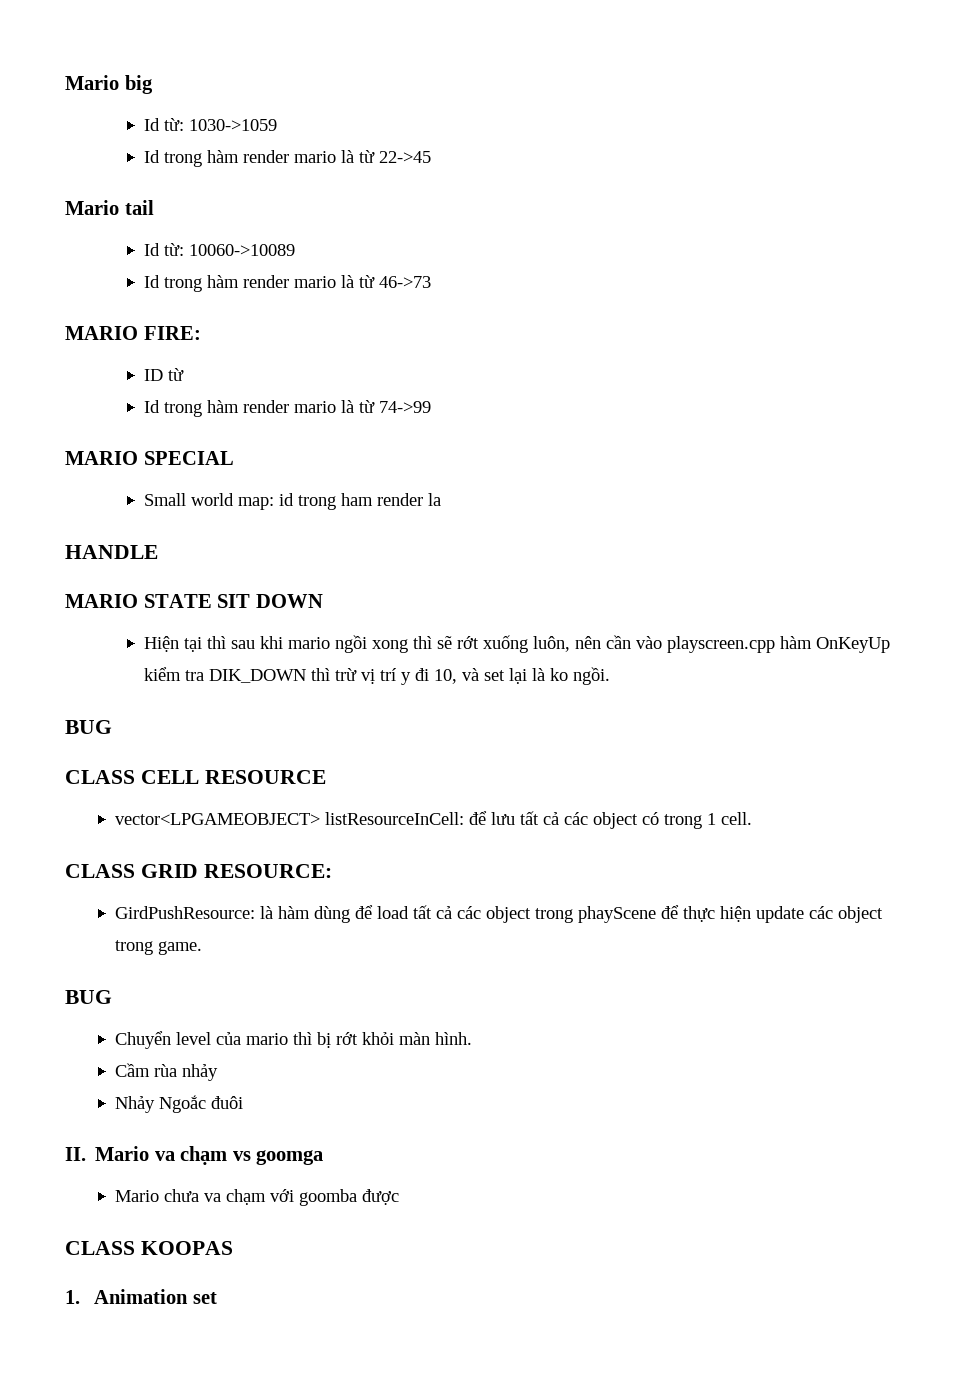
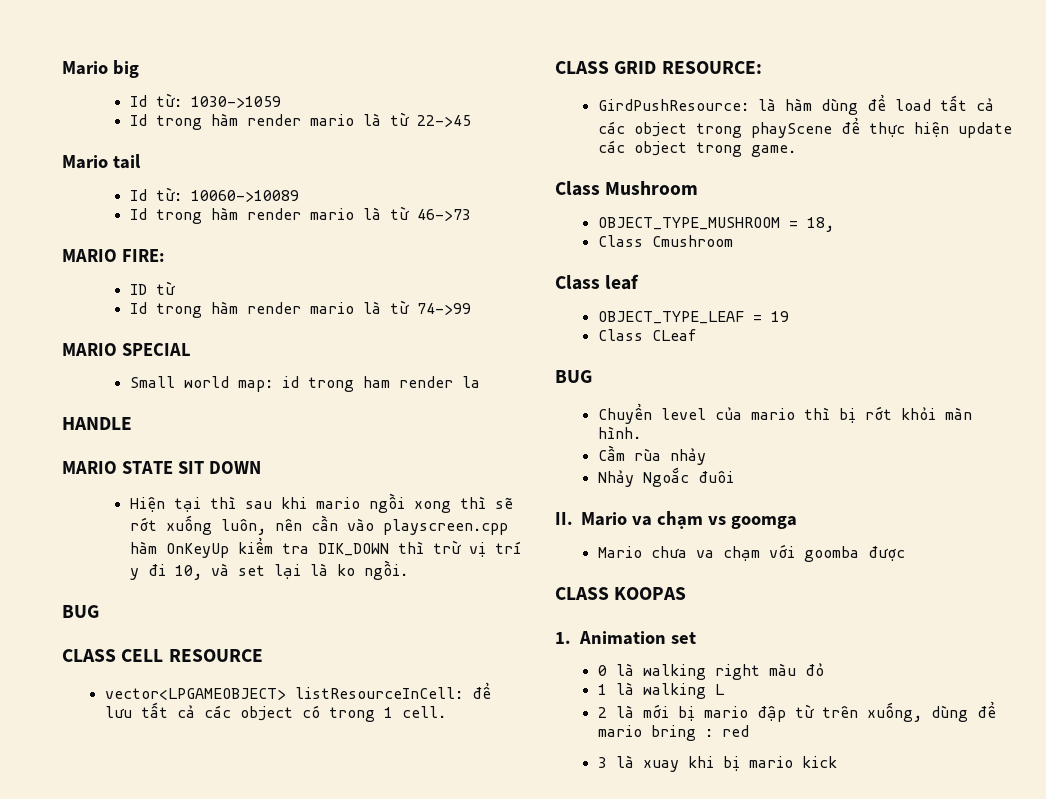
(202, 948) none -> [555,181,699,196] [597,217,834,232] [597,235,733,247] [555,274,640,290] [597,311,789,324] [597,329,697,341] // Class Mushroom // OBJECT_TYPE_MUSHROOM = 18, // Class Cmushroom // Class leaf // OBJECT_TYPE_LEAF = 19 // Class CLeaf
(217, 1298) none -> [597,663,824,680] [597,682,725,699] [597,701,996,722] [597,725,749,741] [597,755,837,772] // 0 là walking right màu đỏ // 1 là walking L // 2 là mới bị mario đập từ trên xuống, dùng để mario bring : red // 3 là xuay khi bị mario kick

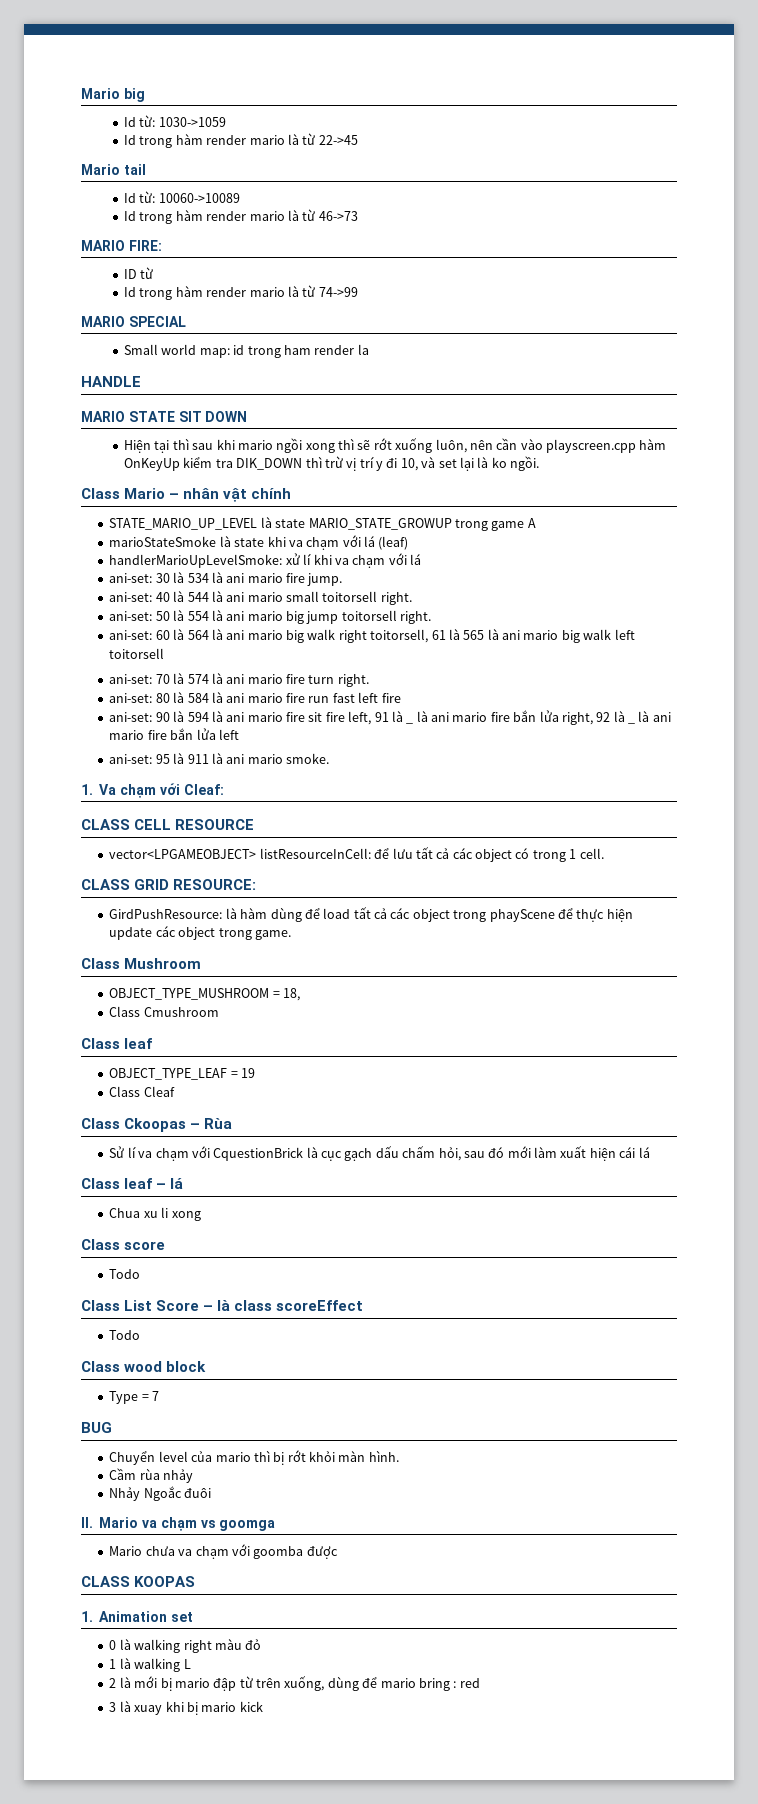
[62,605,99,618] BUG -> [81,488,292,502] [109,517,536,531] [109,535,409,550] [109,553,422,568] [109,572,343,586] [109,591,412,605] [109,610,432,624] [109,629,635,643] [109,648,165,659] [109,673,369,687] [109,692,401,703] [109,711,403,725] [406,722,414,724] [416,710,625,725] [628,722,636,724] [638,711,671,722] [109,728,239,740] [109,753,330,764] [81,783,224,798] Class Mario – nhân vật chính // STATE_MARIO_UP_LEVEL là state MARIO_STATE_GROWUP trong game A // marioStateSmoke là state khi va chạm với lá (leaf) // handlerMarioUpLevelSmoke: xử lí khi va chạm với lá // ani-set: 30 là 534 là ani mario fire jump. // ani-set: 40 là 544 là ani mario small toitorsell right. // ani-set: 50 là 554 là ani mario big jump toitorsell right. // ani-set: 60 là 564 là ani mario big walk right toitorsell, 61 là 565 là ani mario big walk left toitorsell // ani-set: 70 là 574 là ani mario fire turn right. // ani-set: 80 là 584 là ani mario fire run fast left fire // ani-set: 90 là 594 là ani mario fire sit fire left, 91 là _ là ani mario fire bắn lửa right, 92 là _ là ani mario fire bắn lửa left // ani-set: 95 là 911 là ani mario smoke. // 1. Va chạm với Cleaf:
[651,329,697,341] CLeaf -> [143,1086,175,1097] [81,1118,233,1132] [109,1146,650,1161] [81,1178,184,1189] [109,1207,201,1221] [81,1239,166,1250] [109,1269,141,1279] [81,1300,364,1311] [109,1330,141,1340] [81,1361,207,1372] [109,1391,160,1404] Cleaf // Class Ckoopas – Rùa // Sử lí va chạm với CquestionBrick là cục gạch dấu chấm hỏi, sau đó mới làm xuất hiện cái lá // Class leaf – lá // Chua xu li xong // Class score // Todo // Class List Score – là class scoreEffect // Todo // Class wood block // Type = 7

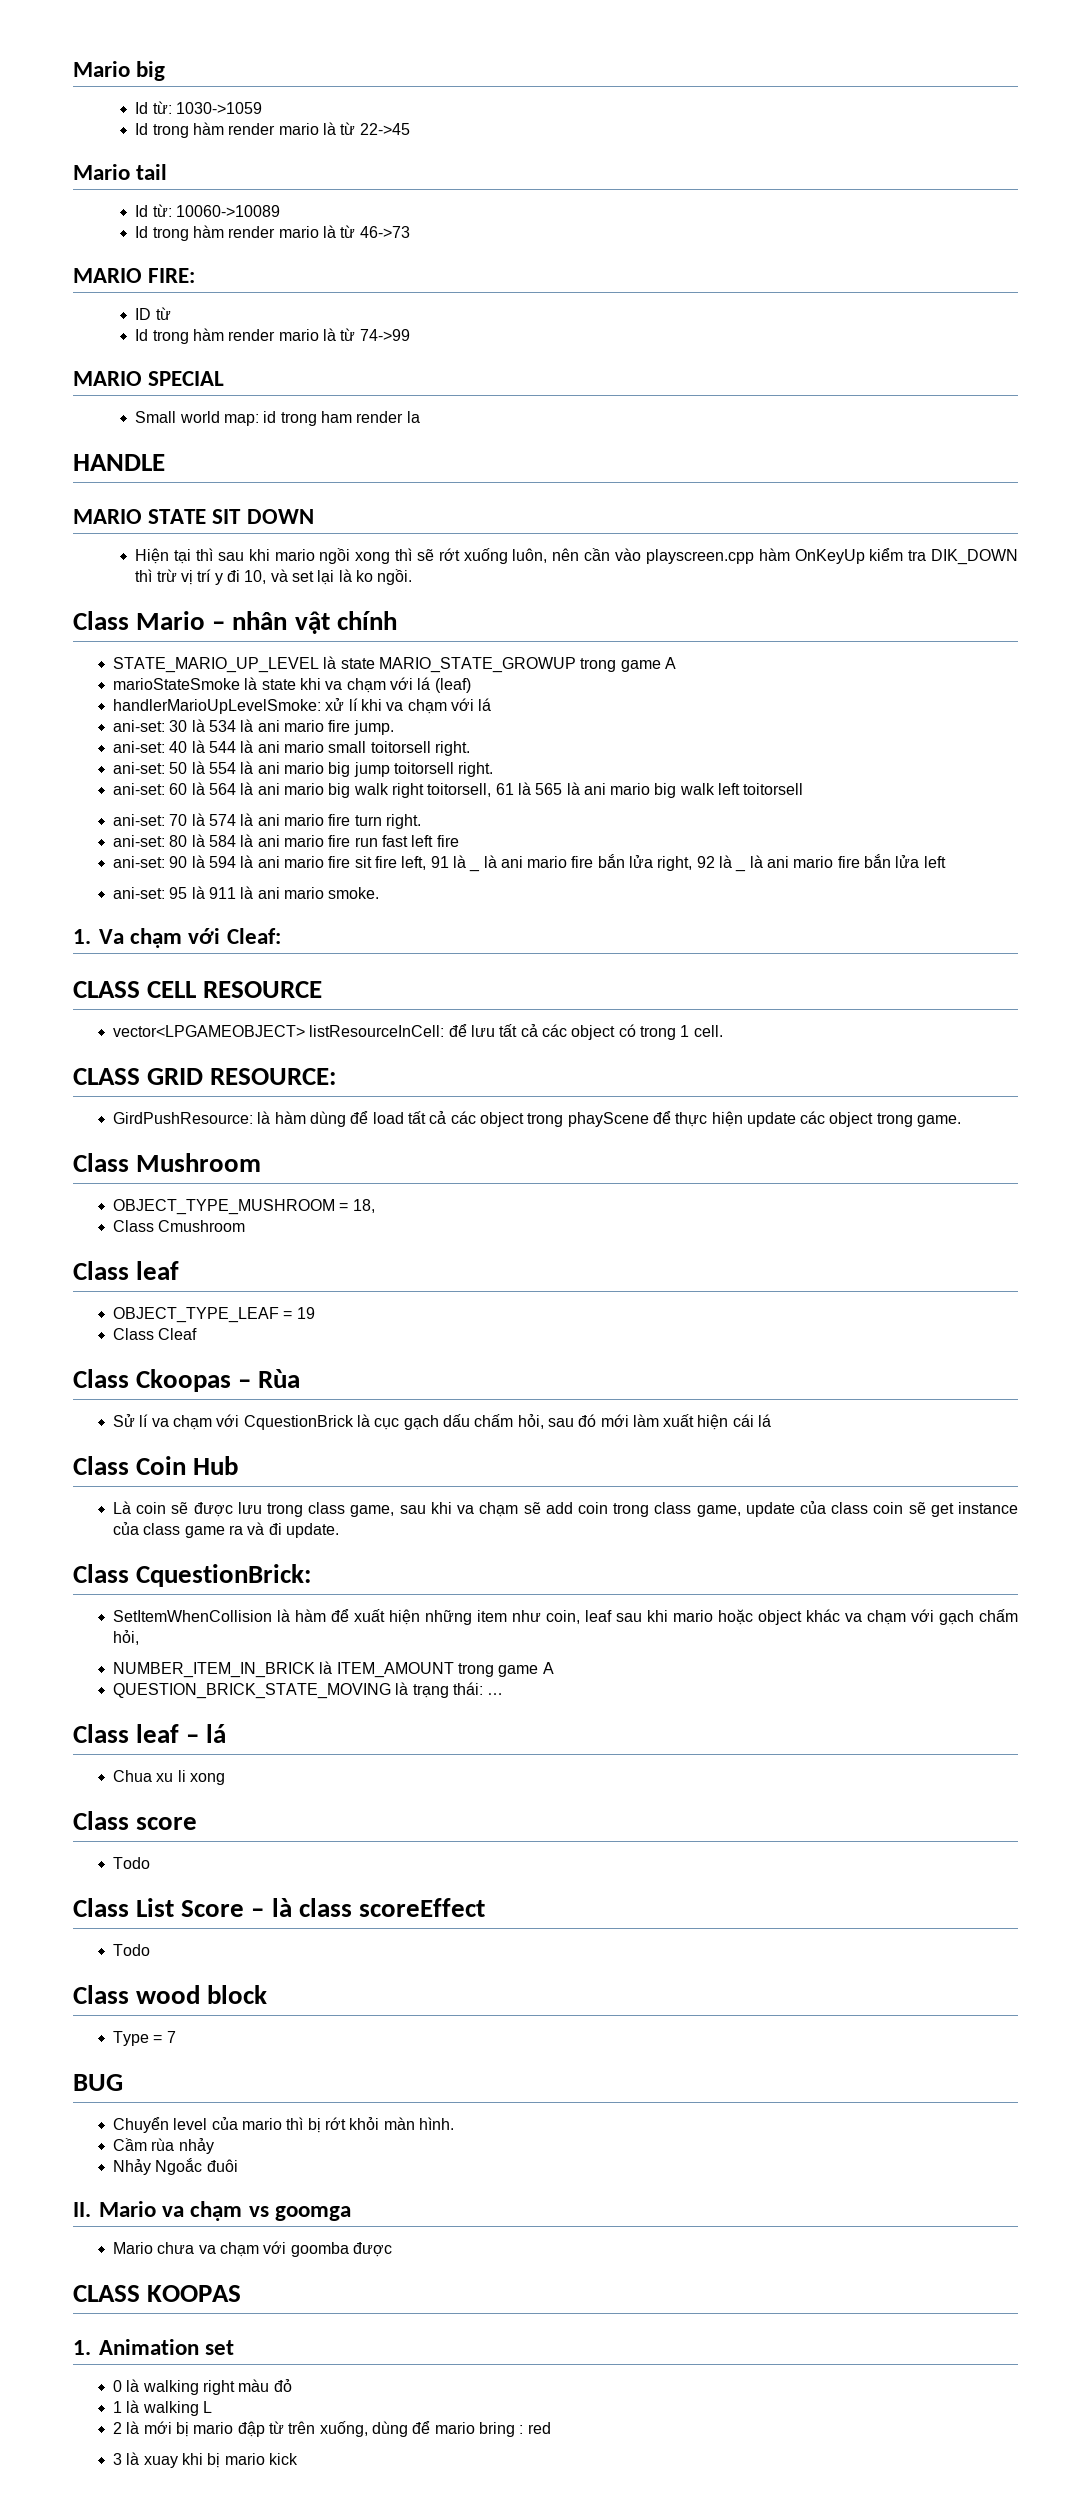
(650, 1152) none -> [73,1456,239,1475] [113,1501,1018,1517] [113,1522,339,1538] [73,1564,312,1587] [113,1609,1019,1625] [113,1630,140,1645] [113,1661,554,1678] [113,1682,504,1699] // Class Coin Hub // Là coin sẽ được lưu trong class game, sau khi va chạm sẽ add coin trong class game, update của class coin sẽ get instance của class game ra và đi update. // Class CquestionBrick: // SetItemWhenCollision là hàm để xuất hiện những item như coin, leaf sau khi mario hoặc object khác va chạm với gạch chấm hỏi, // NUMBER_ITEM_IN_BRICK là ITEM_AMOUNT trong game A // QUESTION_BRICK_STATE_MOVING là trạng thái: …

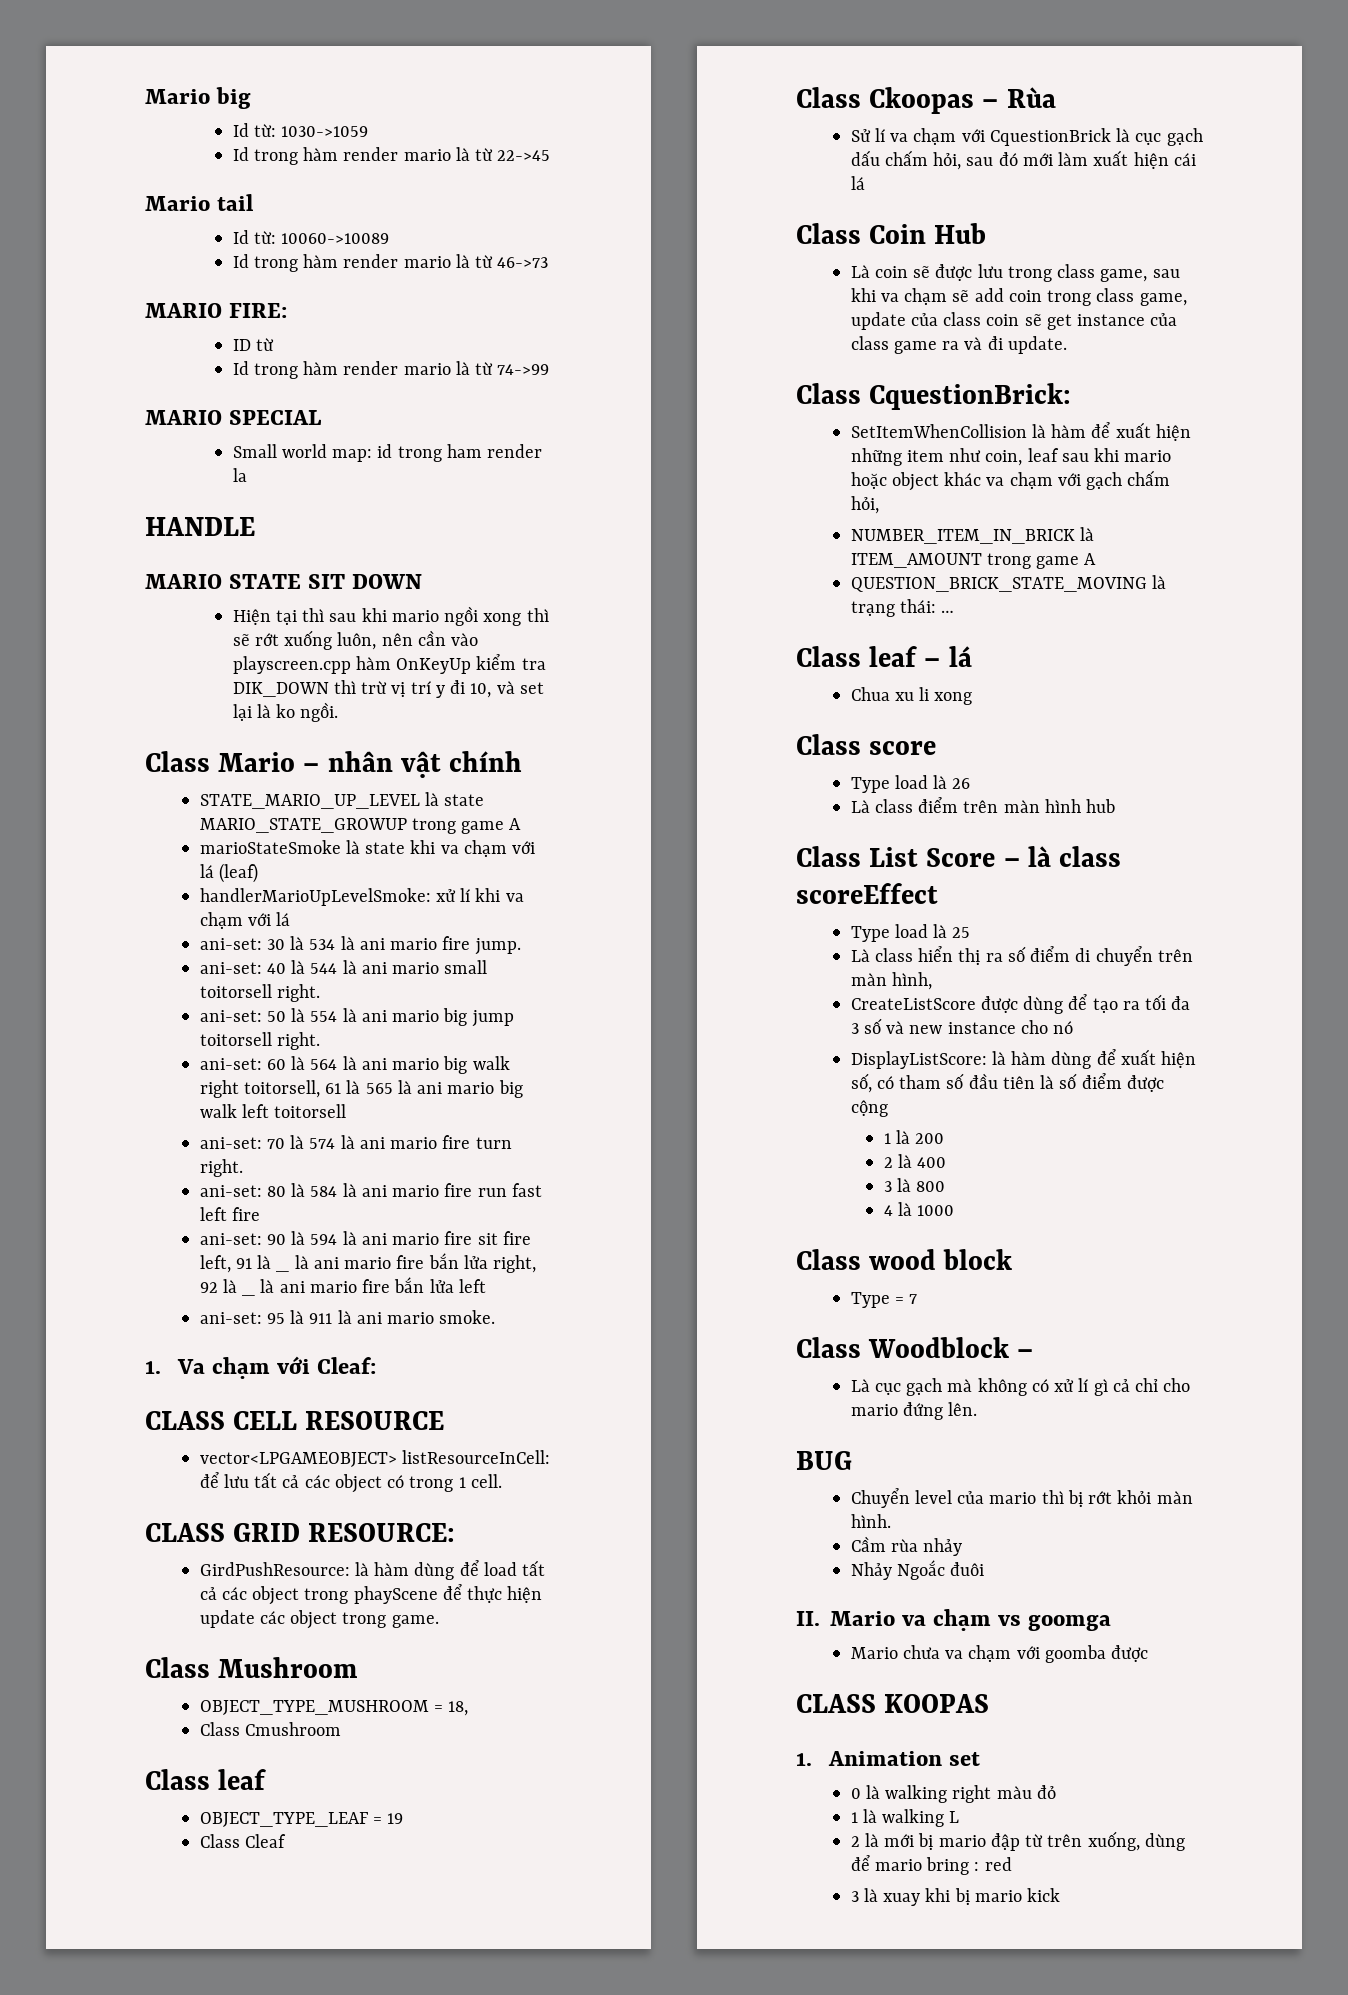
[113,1857,151,1869] Todo -> [850,775,971,793] [850,797,1116,813] Type load là 26 // Là class điểm trên màn hình hub
[113,1944,151,1956] Todo -> [850,924,971,942] [850,946,1193,966] [850,972,932,990] [850,994,1191,1014] [850,1018,1074,1034] [850,1049,1197,1069] [850,1073,1164,1093] [850,1100,888,1117] [883,1130,945,1144] [883,1154,947,1168] [883,1178,946,1192] [883,1202,955,1216] Type load là 25 // Là class hiển thị ra số điểm di chuyển trên màn hình, // CreateListScore được dùng để tạo ra tối đa 3 số và new instance cho nó // DisplayListScore: là hàm dùng để xuất hiện số, có tham số đầu tiên là số điểm được cộng // 1 là 200 // 2 là 400 // 3 là 800 // 4 là 1000
(176, 2037) none -> [796,1337,1034,1358] [850,1378,1191,1396] [850,1402,978,1420] // Class Woodblock – // Là cục gạch mà không có xử lí gì cả chỉ cho mario đứng lên.

